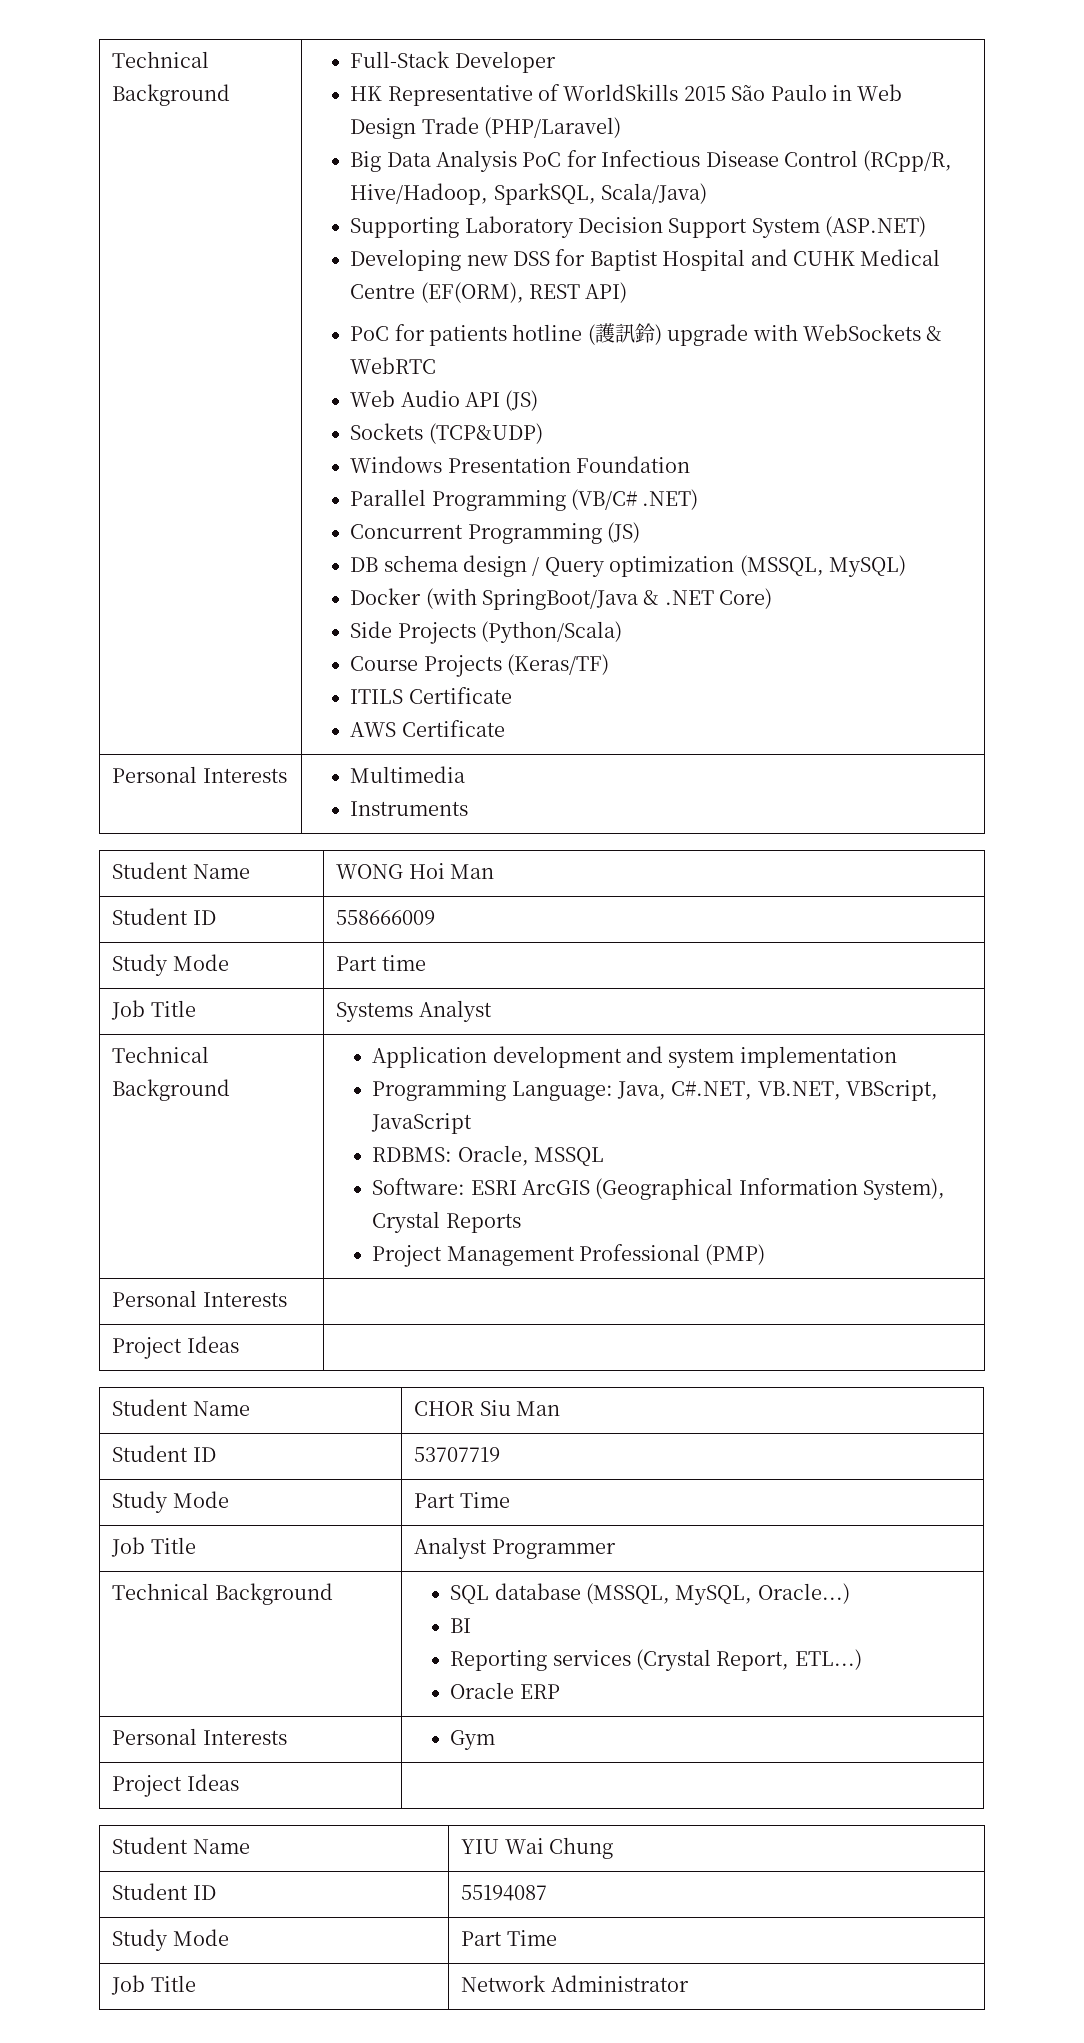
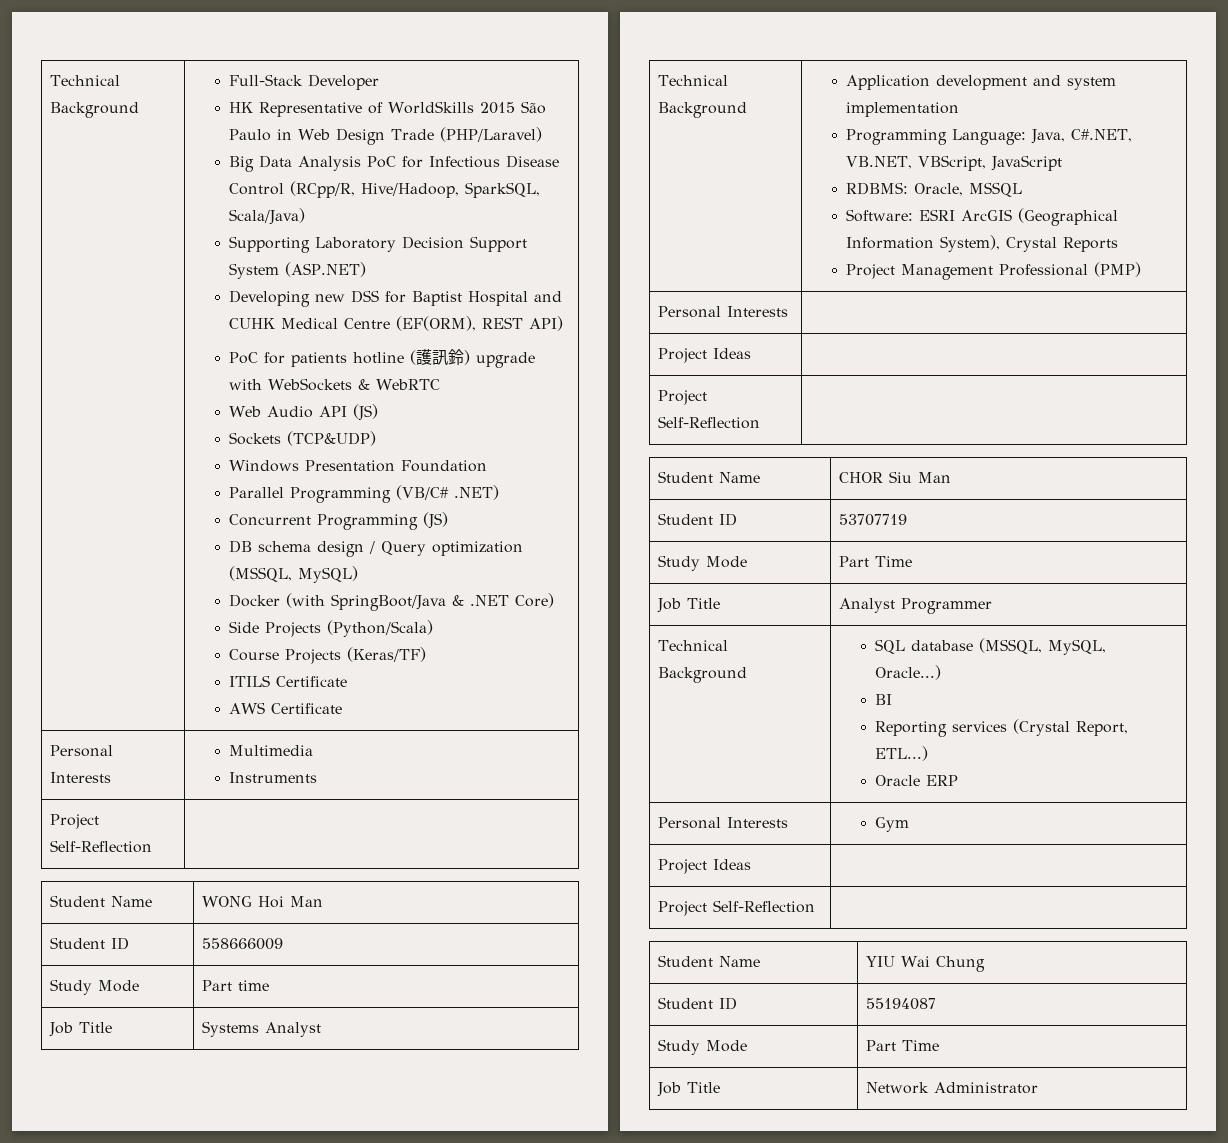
(469, 808) none -> [50,814,100,829] [50,840,153,853] // Project Self-Reflection |
(239, 1344) none -> [658,390,708,405] [658,416,761,429] // Project Self-Reflection |
(239, 1782) none -> [658,900,816,916] // Project Self-Reflection |

